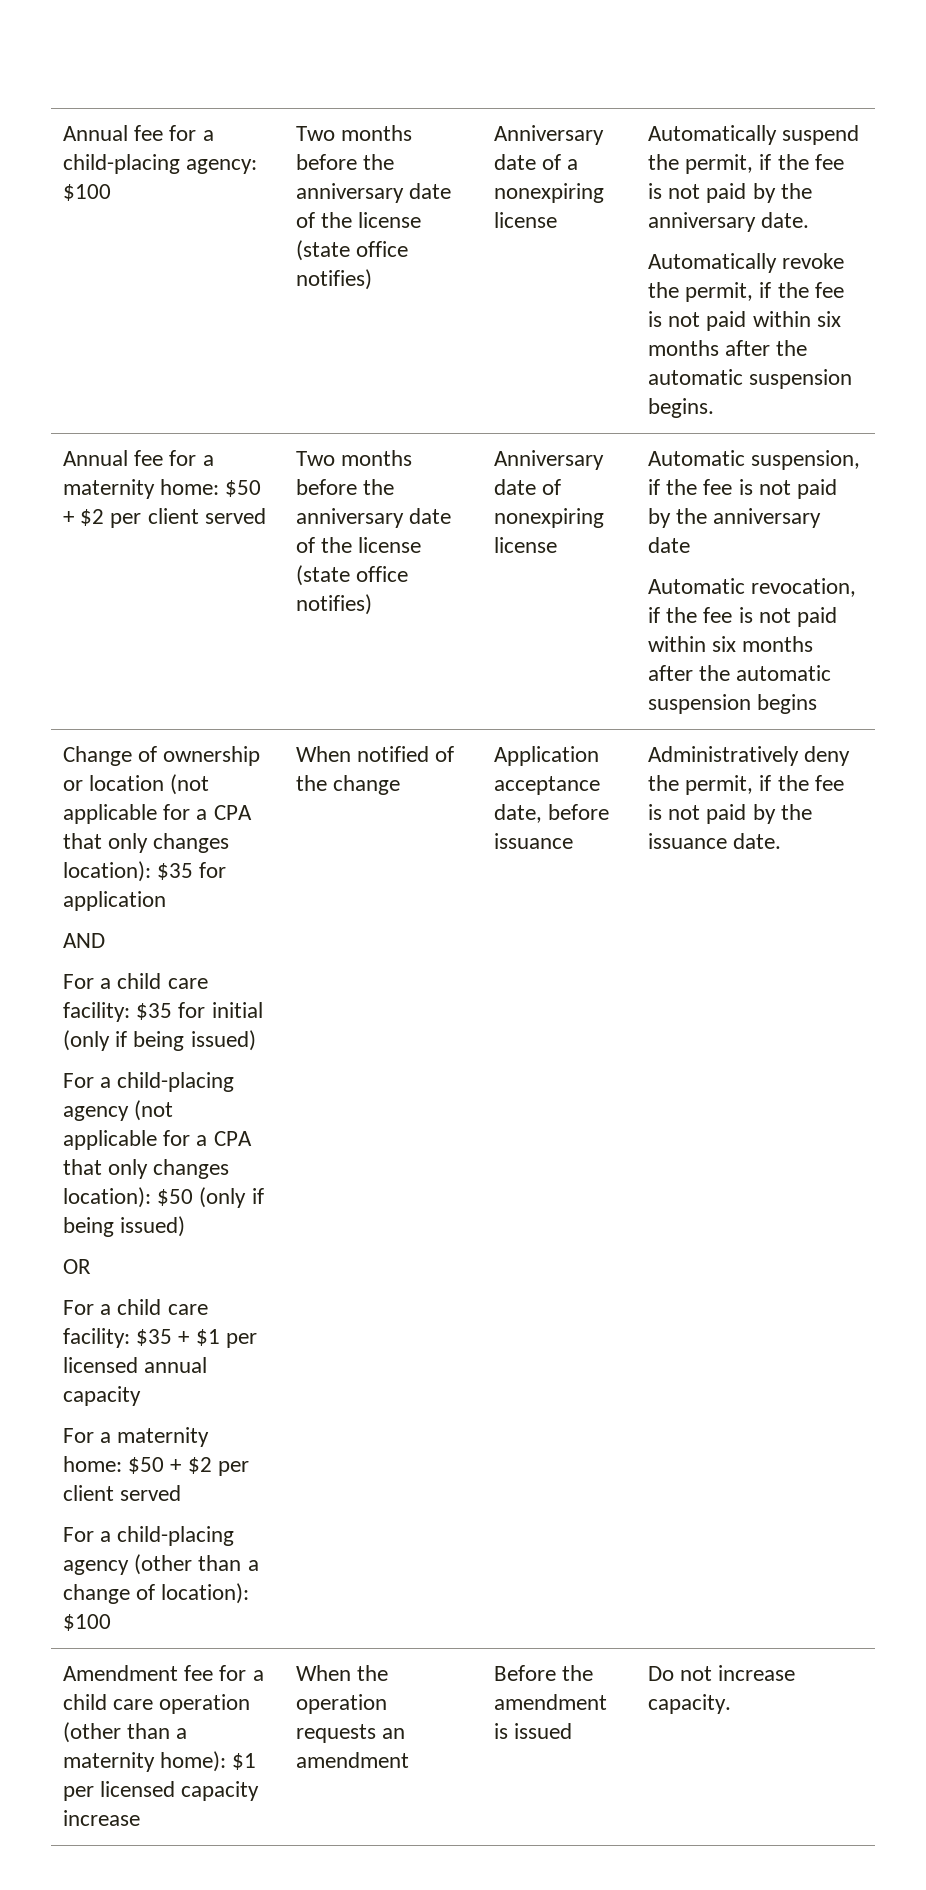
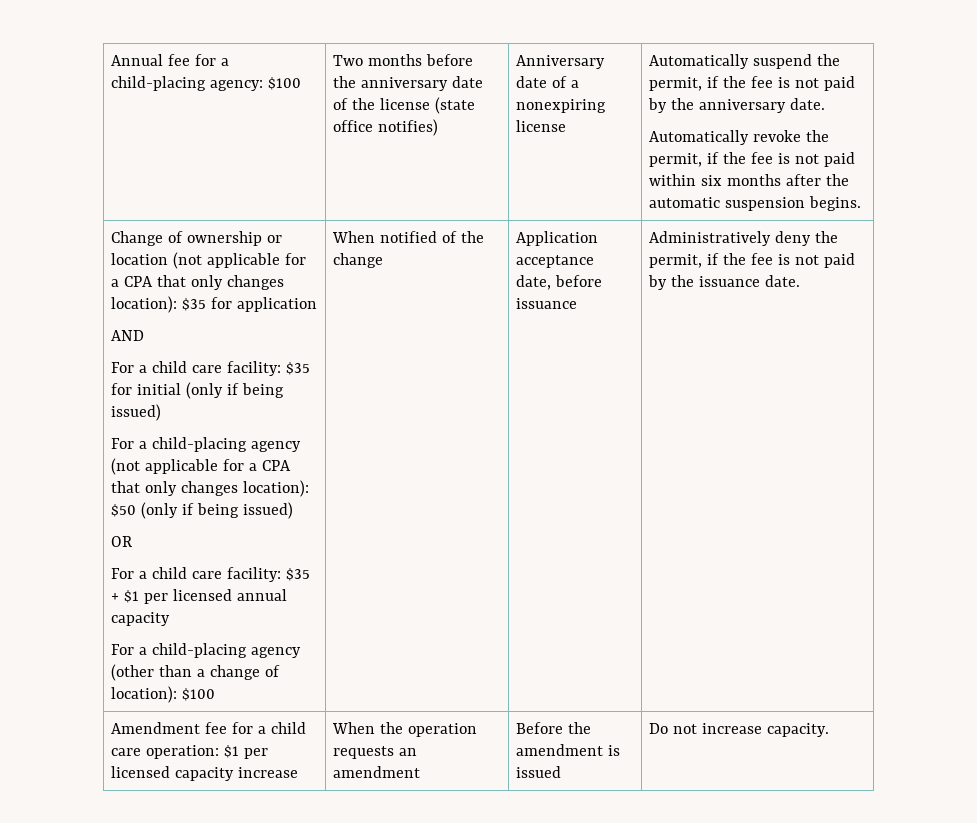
[62,450,214,466] [62,479,262,499] [62,508,266,528] [295,450,413,466] [295,479,395,495] [295,508,452,528] [295,537,422,553] [295,565,409,586] [295,594,372,615] [493,450,604,470] [493,479,562,495] [493,508,604,528] [493,537,557,553] [647,450,861,470] [647,479,838,499] [647,508,822,528] [647,537,690,553] [647,578,857,597] [647,607,838,627] [647,636,814,652] [647,665,832,681] [647,694,818,714] // Annual fee for a maternity home: $50 + $2 per client served | Two months before the anniversary date of the license (state office notifies) | Anniversary date of nonexpiring license | Automatic suspension, if the fee is not paid by the anniversary date // Automatic revocation, if the fee is not paid within six months after the automatic suspension begins -> (862, 203) none
[62,1427,210,1447] [62,1456,249,1476] [62,1485,182,1501] // For a maternity home: $50 + $2 per client served -> (171, 619) none
[159,1694,251,1714] [62,1722,188,1743] [62,1751,227,1772] operation (other than a maternity home): -> [146,745,220,759] operation:

